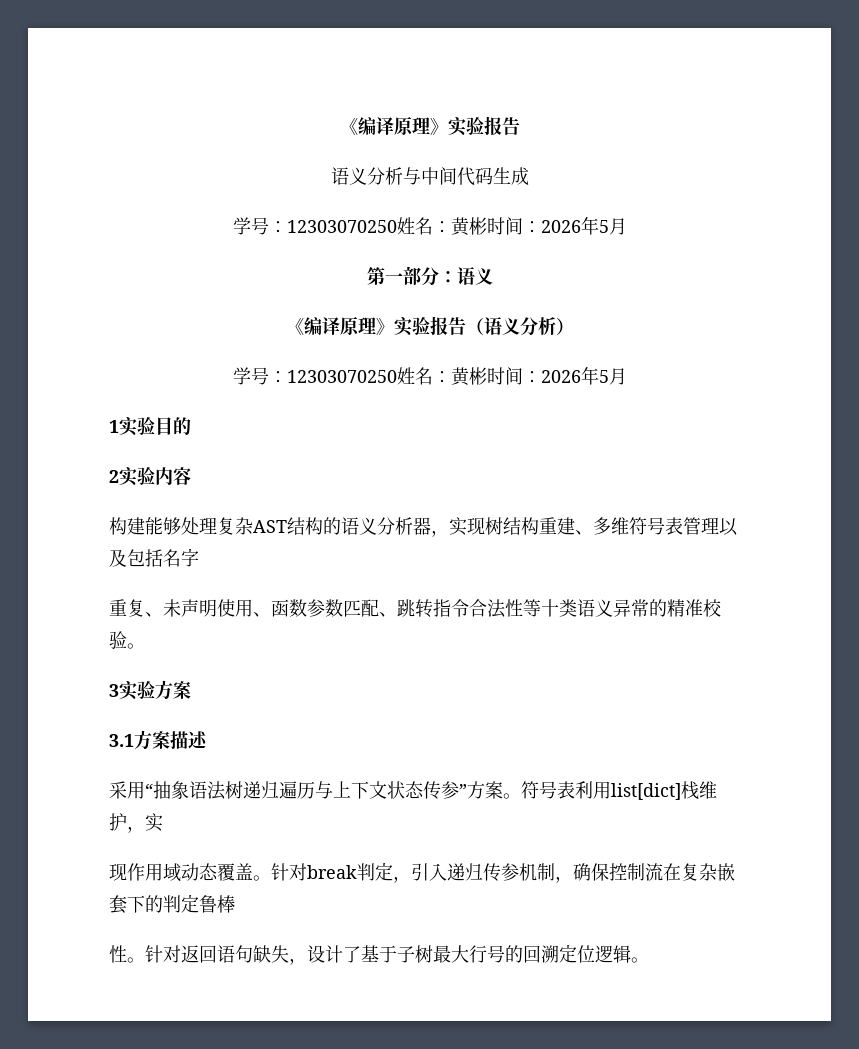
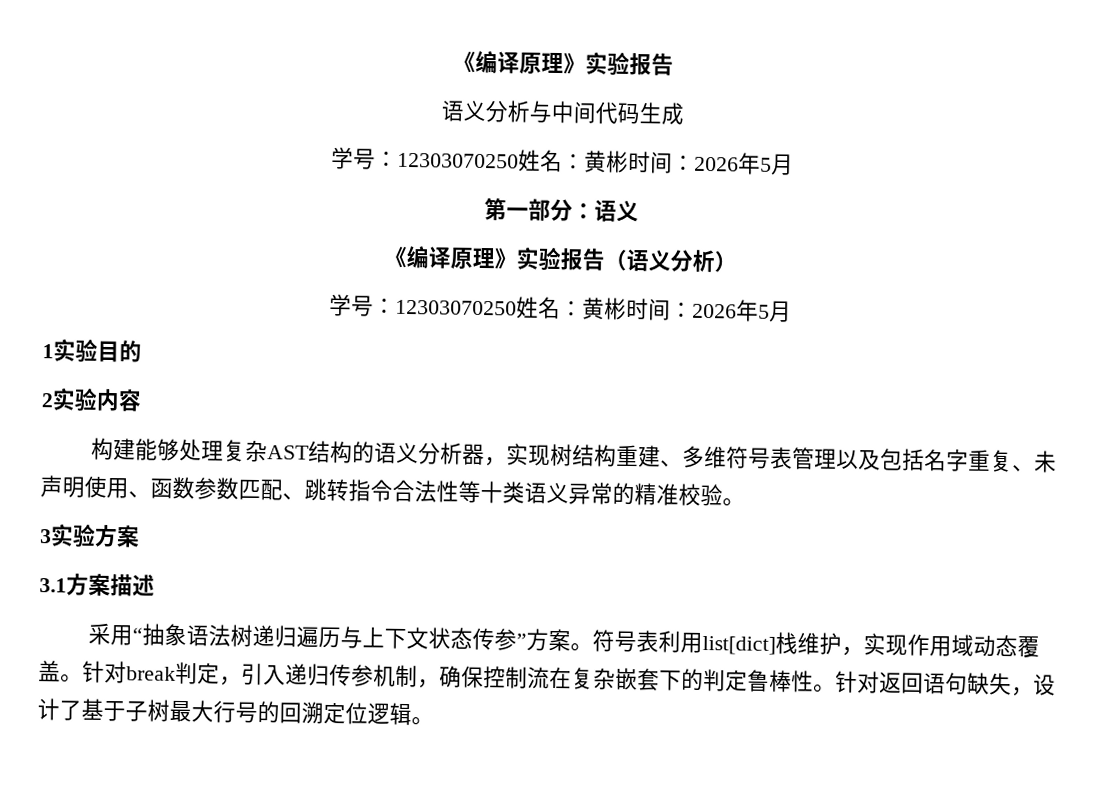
(199, 557) // -> (970, 460) none
(163, 822) // -> (887, 644) none
(235, 904) // -> (792, 681) none

